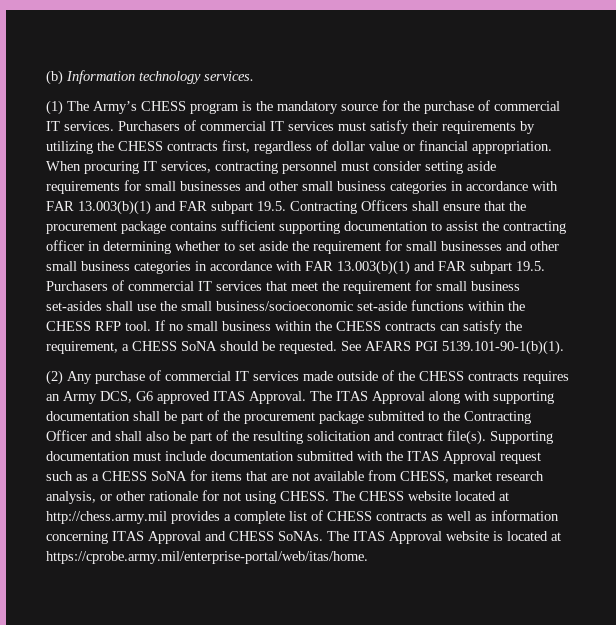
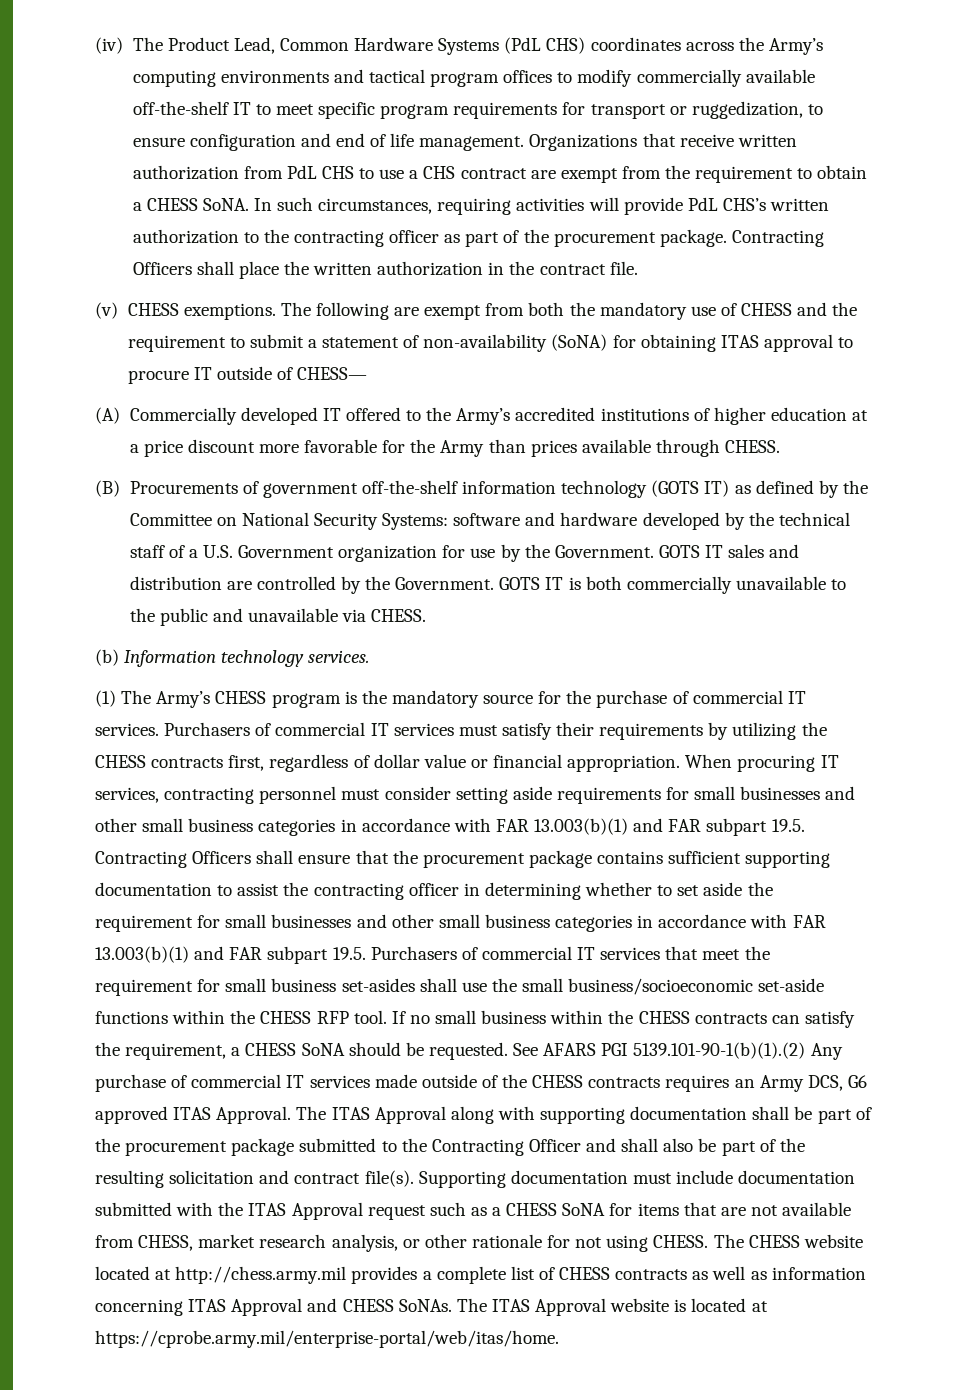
(46, 77) none -> [95,37,823,55] [132,69,815,87] [132,101,823,119] [132,133,797,151] [132,165,868,183] [132,197,830,215] [132,229,824,247] [132,261,638,279] [95,302,858,320] [127,334,854,352] [127,366,368,384] [95,407,869,425] [129,439,781,457] [95,480,868,498] [129,512,850,530] [129,544,800,562] [129,576,847,594] [129,608,427,626] (iv) The Product Lead, Common Hardware Systems (PdL CHS) coordinates across the Army’s computing environments and tactical program offices to modify commercially available off-the-shelf IT to meet specific program requirements for transport or ruggedization, to ensure configuration and end of life management. Organizations that receive written authorization from PdL CHS to use a CHS contract are exempt from the requirement to obtain a CHESS SoNA. In such circumstances, requiring activities will provide PdL CHS’s written authorization to the contracting officer as part of the procurement package. Contracting Officers shall place the written authorization in the contract file. // (v) CHESS exemptions. The following are exempt from both the mandatory use of CHESS and the requirement to submit a statement of non-availability (SoNA) for obtaining ITAS approval to procure IT outside of CHESS— // (A) Commercially developed IT offered to the Army’s accredited institutions of higher education at a price discount more favorable for the Army than prices available through CHESS. // (B) Procurements of government off-the-shelf information technology (GOTS IT) as defined by the Committee on National Security Systems: software and hardware developed by the technical staff of a U.S. Government organization for use by the Government. GOTS IT sales and distribution are controlled by the Government. GOTS IT is both commercially unavailable to the public and unavailable via CHESS. //
[442,340,564,355] [46,370,63,385] 5139.101-90-1(b)(1). // (2) -> [633,1042,806,1059] 5139.101-90-1(b)(1).(2)

